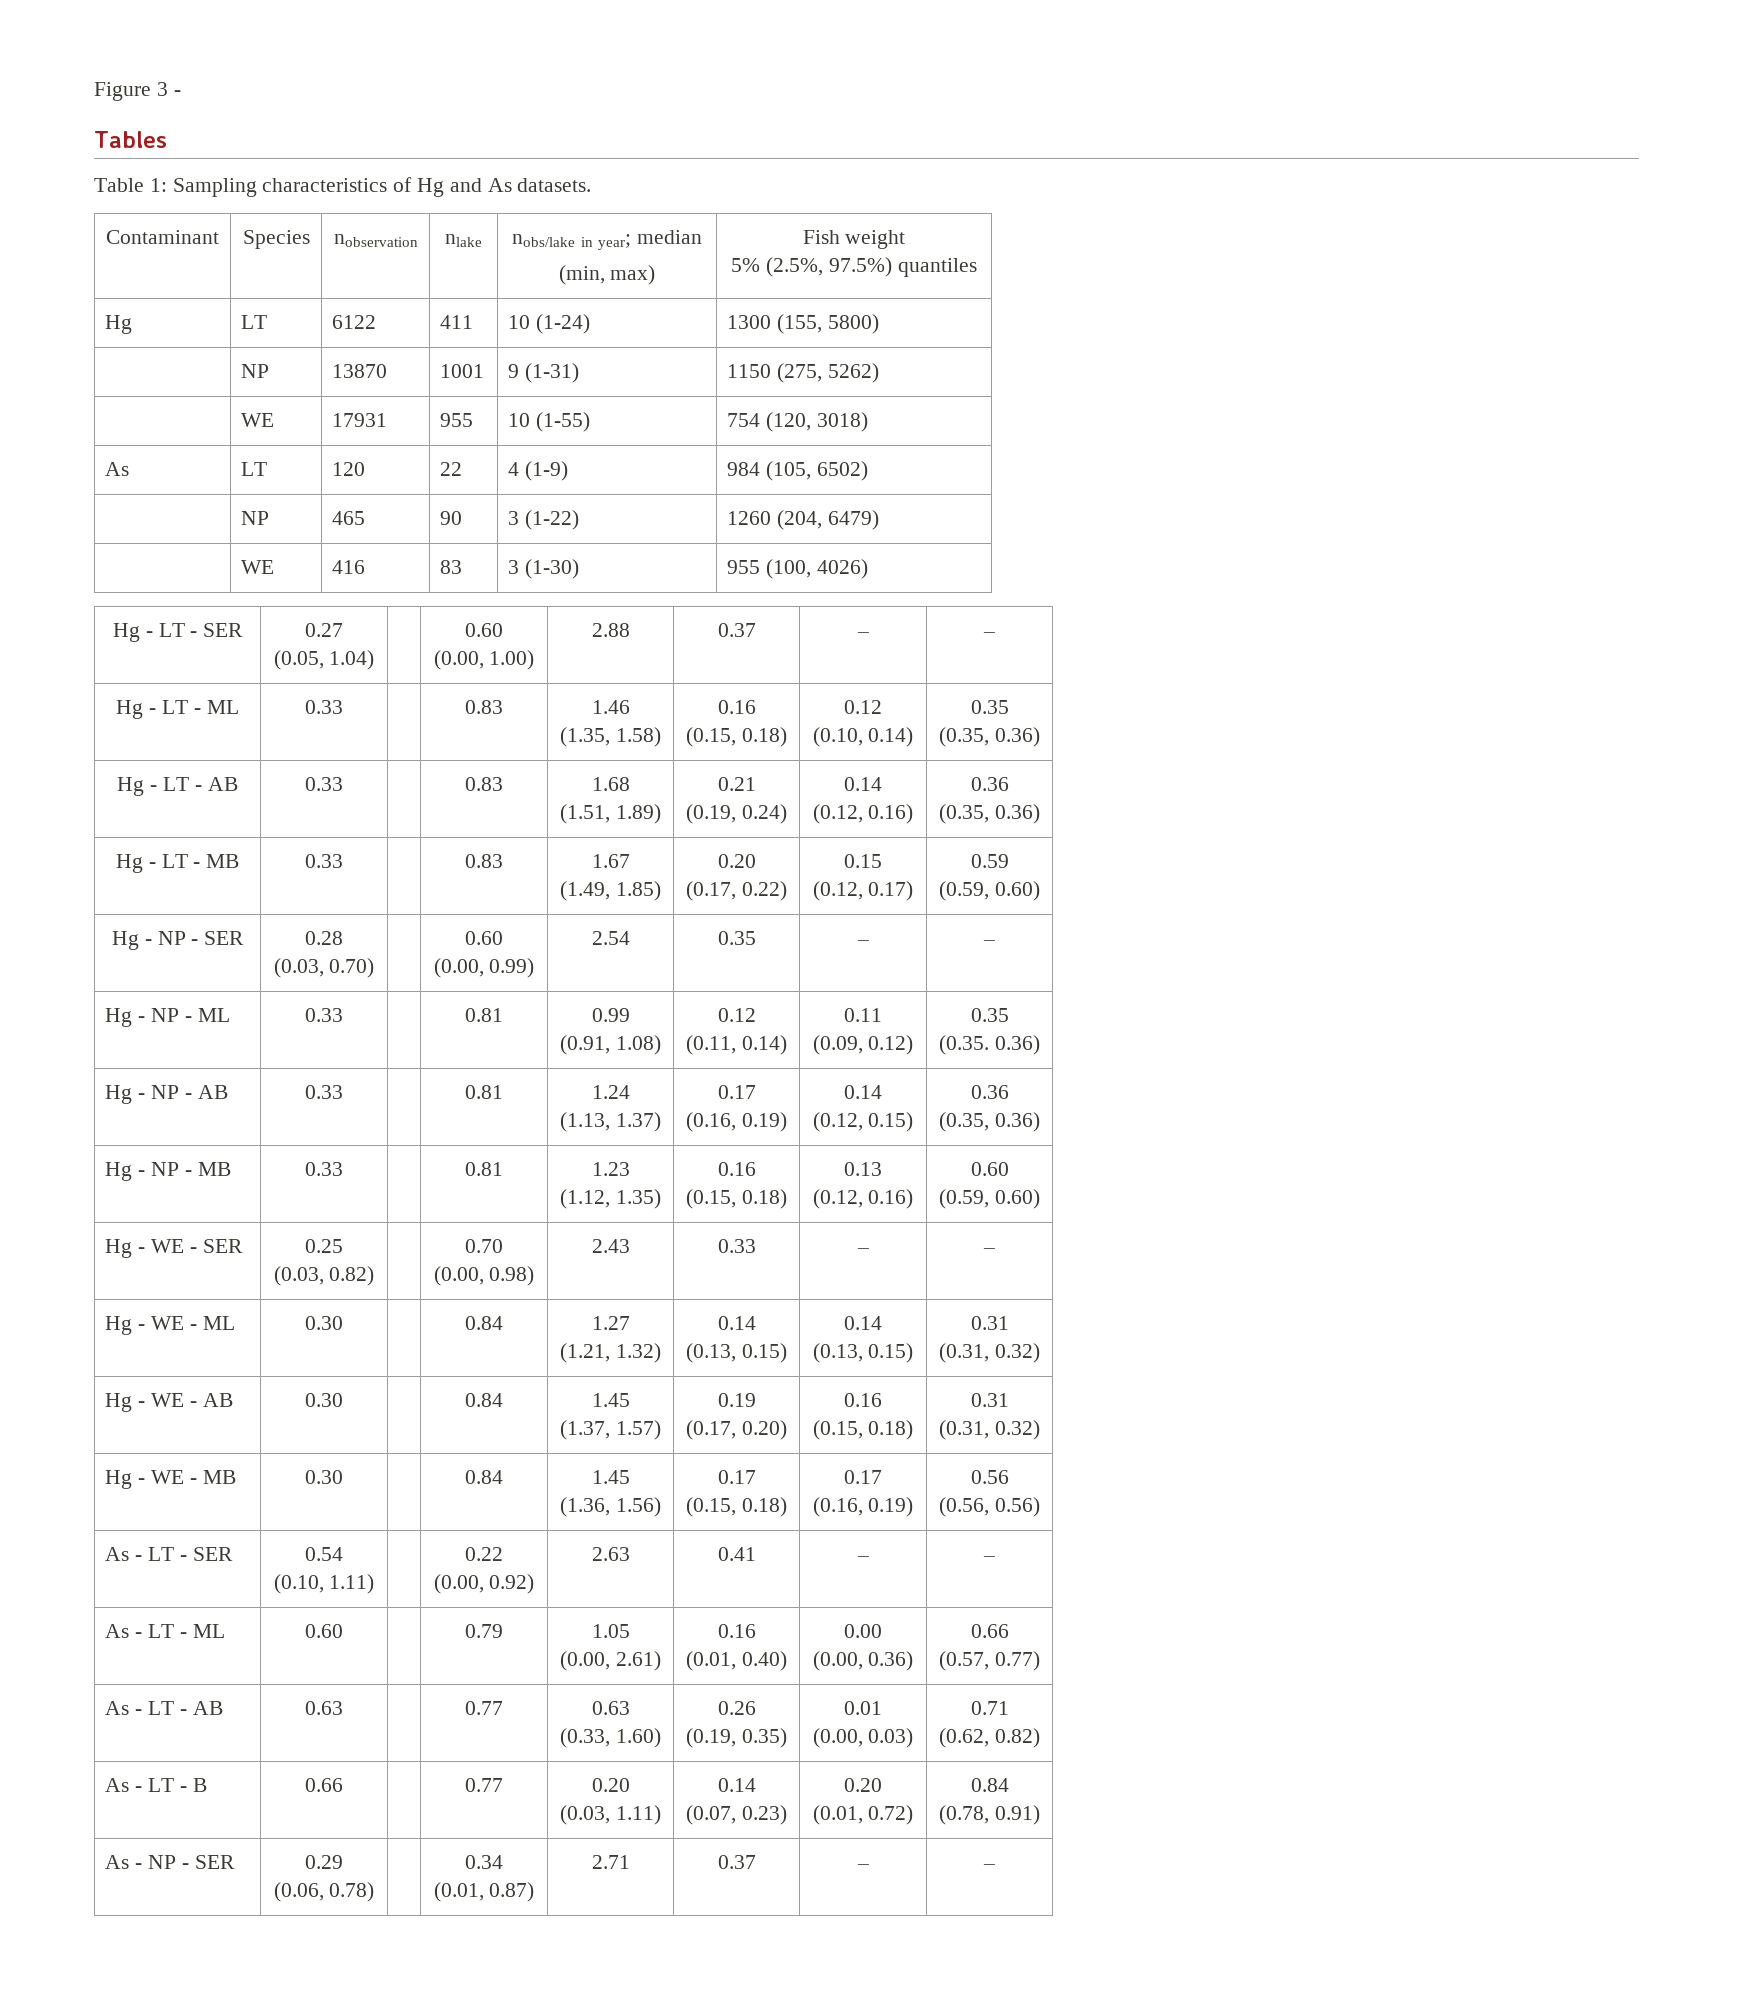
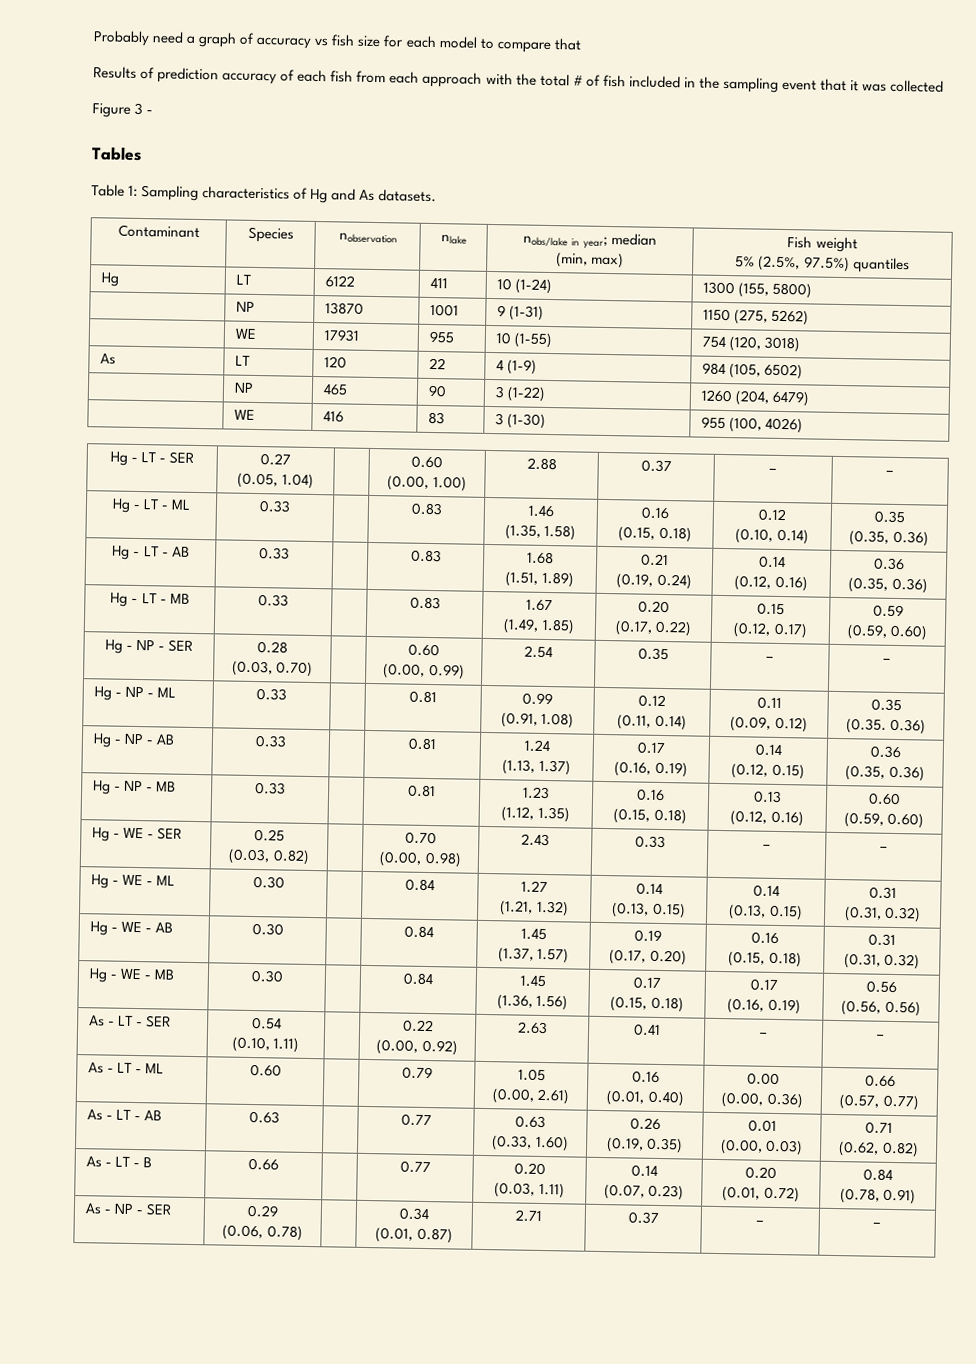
(94, 91) none -> [93,30,582,53] [93,66,945,93] Probably need a graph of accuracy vs fish size for each model to compare that // Results of prediction accuracy of each fish from each approach with the total # of fish included in the sampling event that it was collected //

